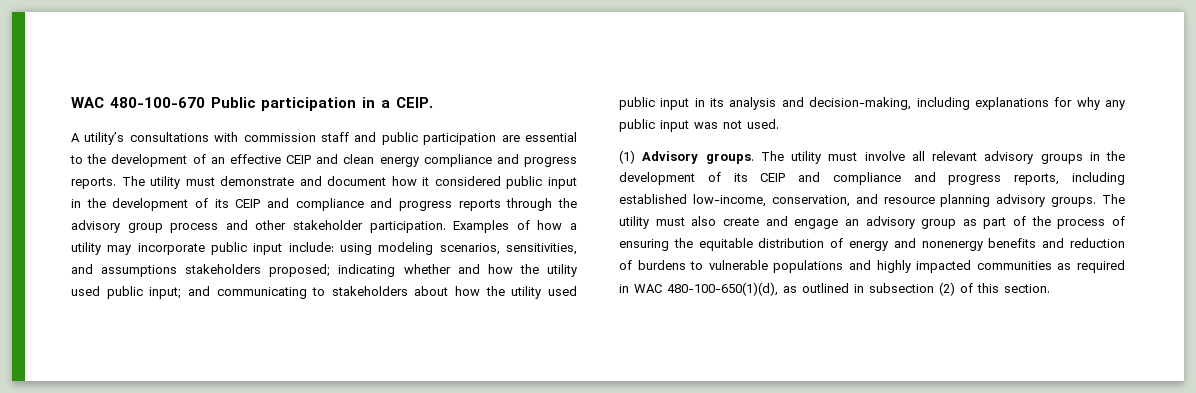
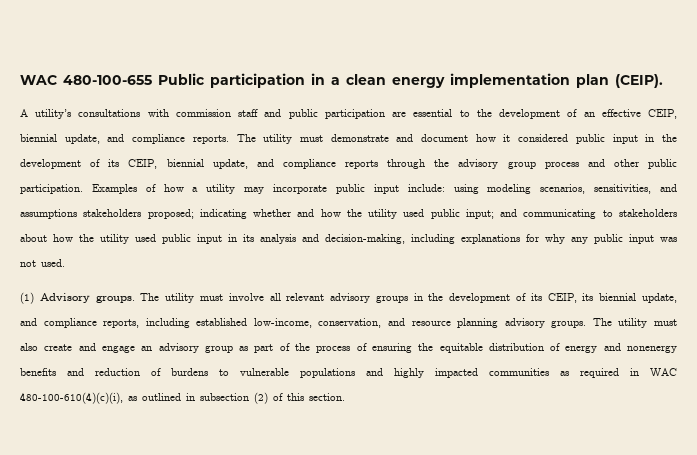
[71,97,205,108] WAC 480-100-670 -> [20,75,152,85] WAC 480-100-655
[395,97,433,108] CEIP. -> [346,73,663,88] clean energy implementation plan (CEIP).
[286,154,577,167] CEIP and clean energy compliance and progress -> [648,109,678,119] [20,134,186,144] CEIP, biennial update, and compliance
[235,198,452,211] CEIP and compliance and progress -> [128,159,336,169] CEIP, biennial update, and compliance
[293,220,363,230] stakeholder -> [648,159,677,169] public
[760,172,1002,185] CEIP and compliance and progress -> [547,293,677,303] [20,318,97,328] CEIP, its biennial update, and compliance
[667,282,778,296] 480-100-650(1)(d), -> [20,392,123,404] 480-100-610(4)(c)(i),

